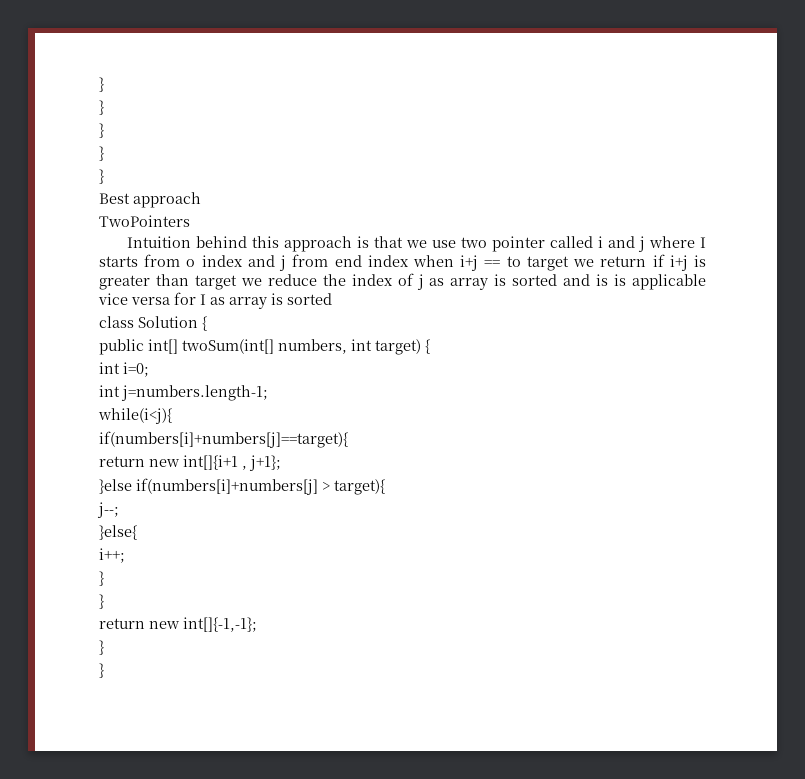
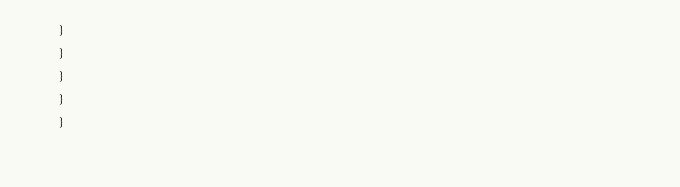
[99,192,201,208] [99,215,190,227] [126,236,706,252] [99,254,706,271] [99,273,706,290] [98,292,332,309] [99,316,207,331] [99,339,430,355] [99,362,149,377] [99,385,268,401] [98,408,172,424] [99,431,348,448] [99,455,281,471] [99,478,385,495] [97,502,119,518] [99,525,137,540] [99,548,125,563] [99,571,104,586] [99,594,104,609] [99,617,257,632] [99,640,104,655] [99,663,104,678] // Best approach // TwoPointers // Intuition behind this approach is that we use two pointer called i and j where I starts from o index and j from end index when i+j == to target we return if i+j is greater than target we reduce the index of j as array is sorted and is is applicable vice versa for I as array is sorted // class Solution { // public int[] twoSum(int[] numbers, int target) { // int i=0; // int j=numbers.length-1; // while(i<j){ // if(numbers[i]+numbers[j]==target){ // return new int[]{i+1 , j+1}; // }else if(numbers[i]+numbers[j] > target){ // j--; // }else{ // i++; // } // } // return new int[]{-1,-1}; // } // } -> (64, 122) none

